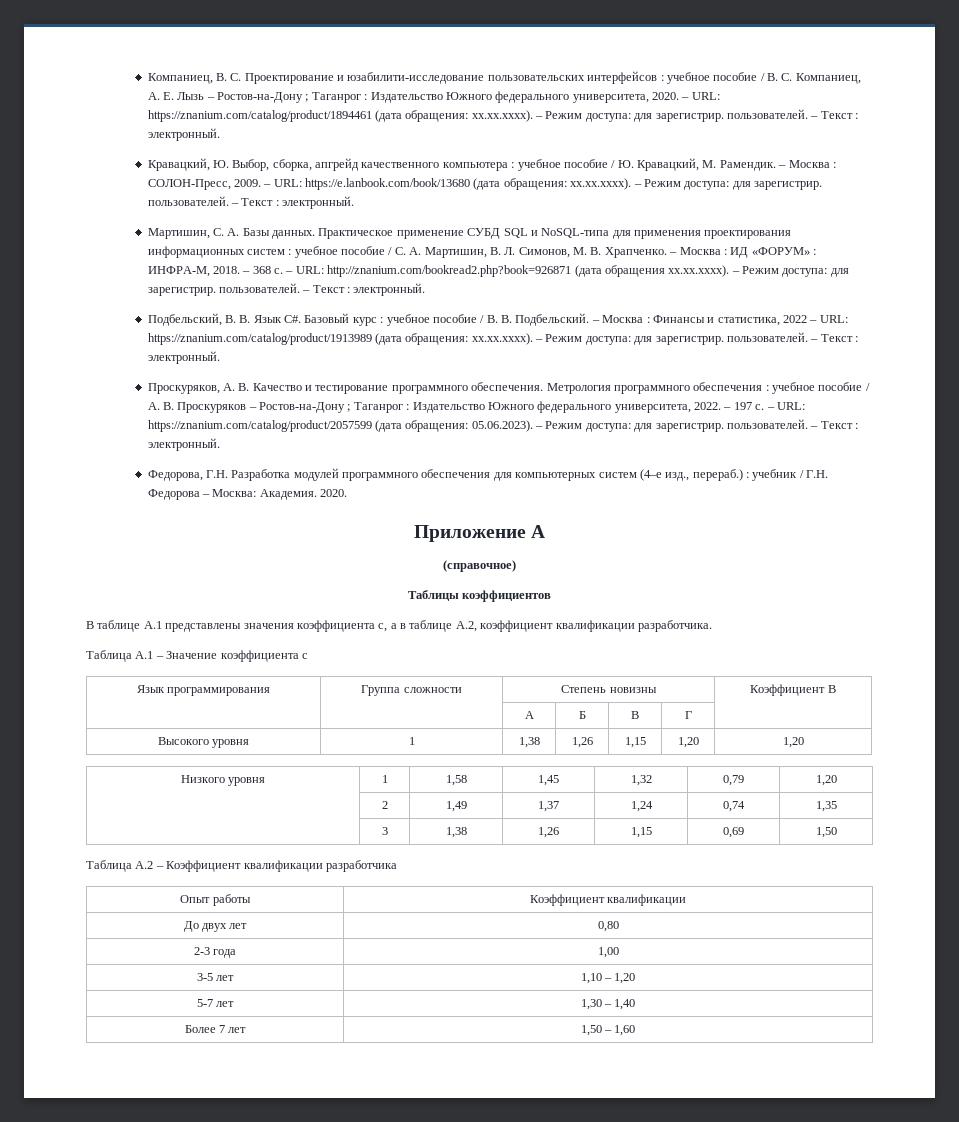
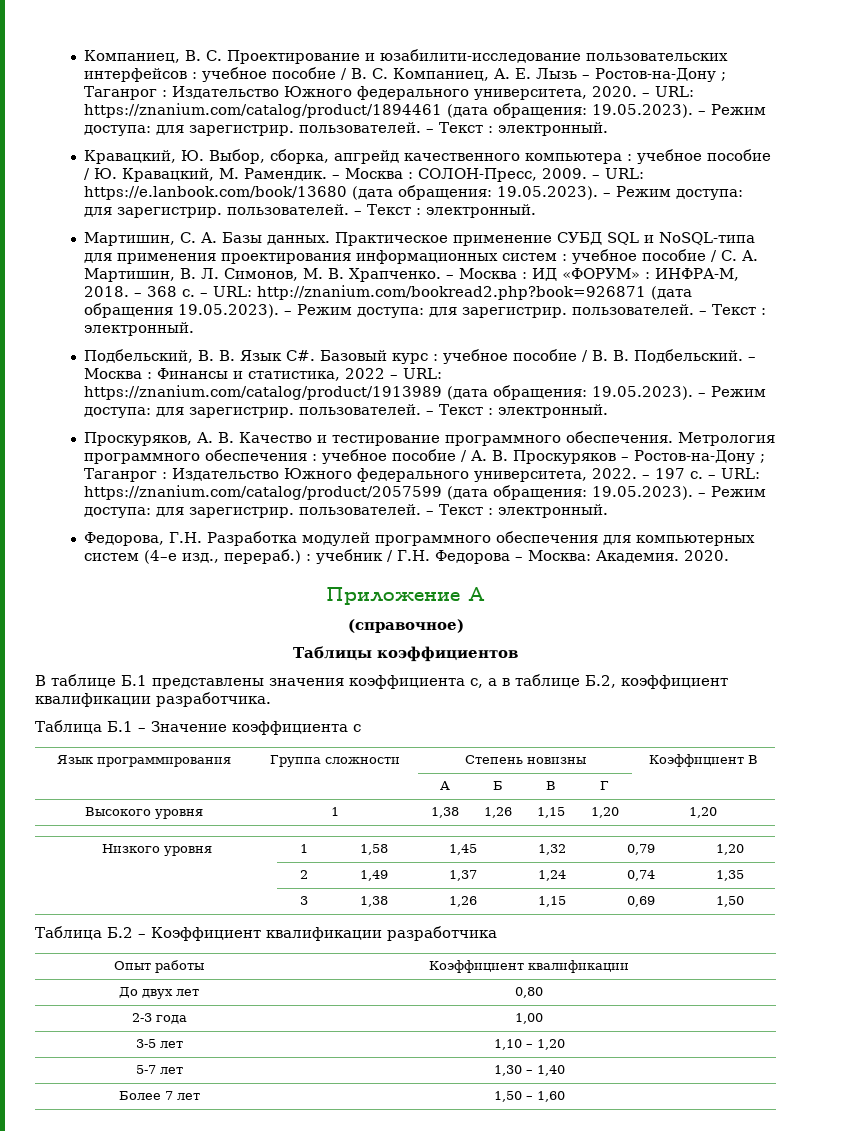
[471,110,533,122] xx.xx.xxxx). -> [592,104,694,118] 19.05.2023).
[570,178,632,190] xx.xx.xxxx). -> [497,186,599,200] 19.05.2023).
[668,265,730,277] xx.xx.xxxx). -> [178,304,280,318] 19.05.2023).
[471,333,533,345] xx.xx.xxxx). -> [592,386,694,400] 19.05.2023).
[471,420,533,432] 05.06.2023). -> [592,486,694,500] 19.05.2023).
[143,621,162,629] А.1 -> [121,675,147,686] Б.1
[455,621,477,632] А.2, -> [585,675,616,688] Б.2,
[135,651,154,659] А.1 -> [107,721,133,732] Б.1
[135,861,154,869] А.2 -> [107,927,133,938] Б.2

